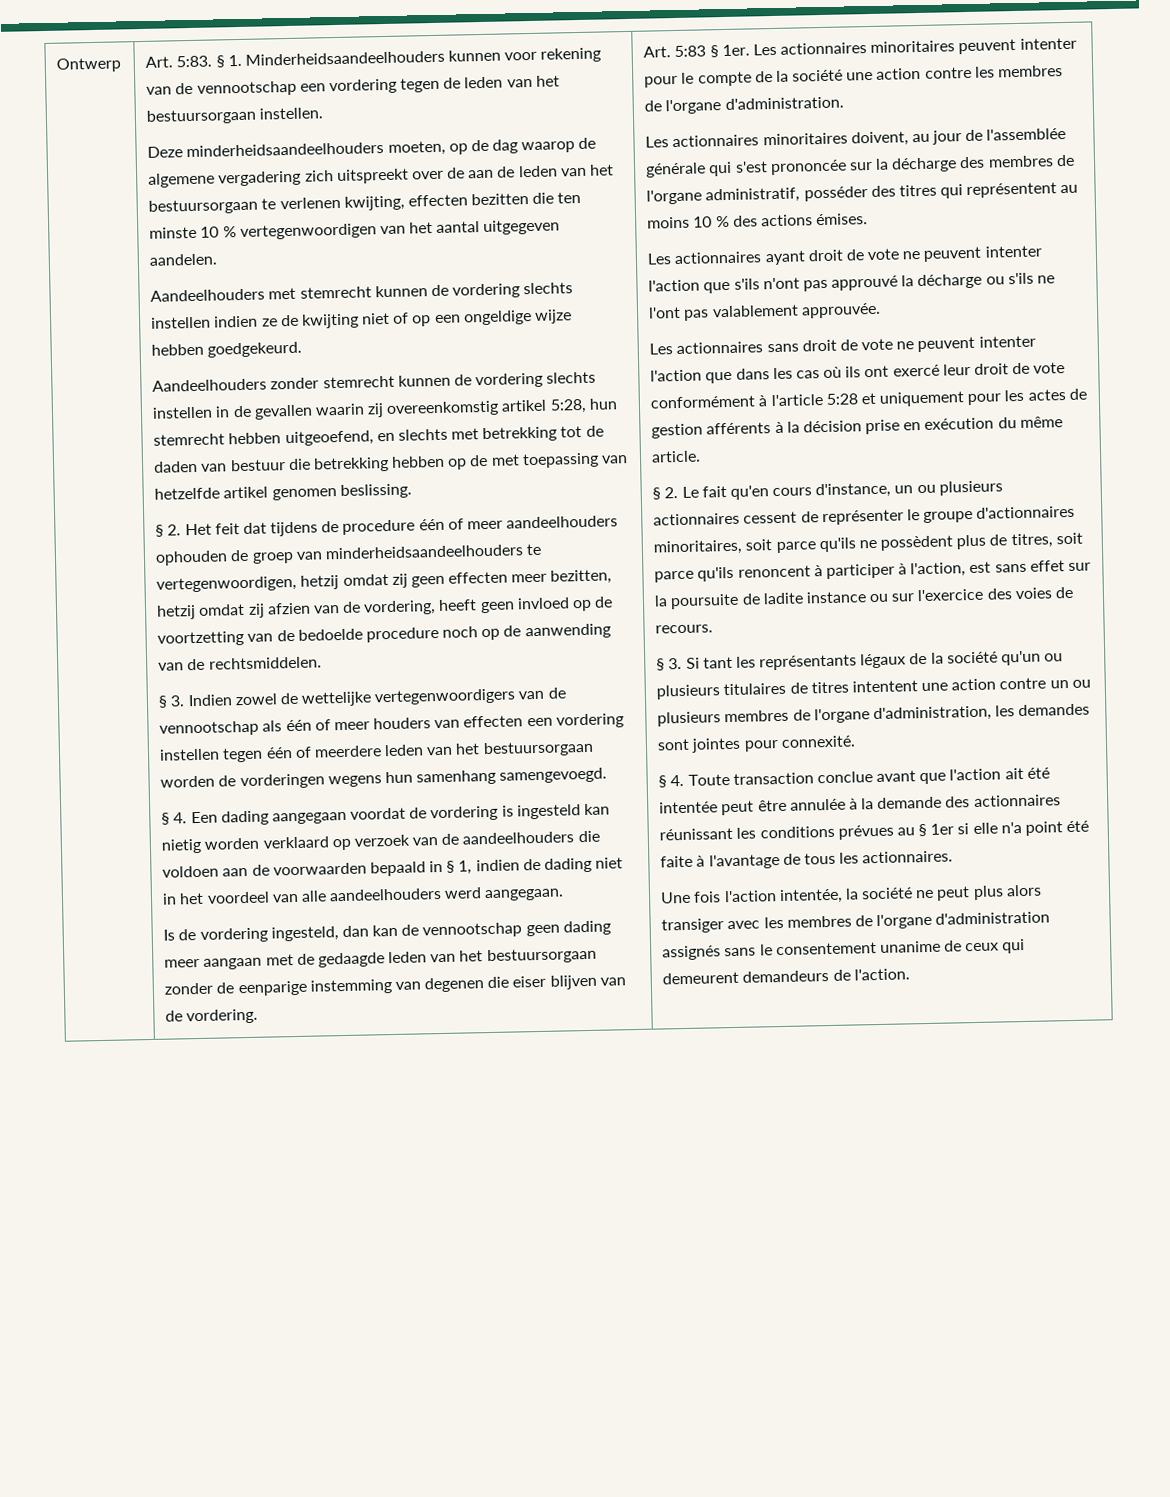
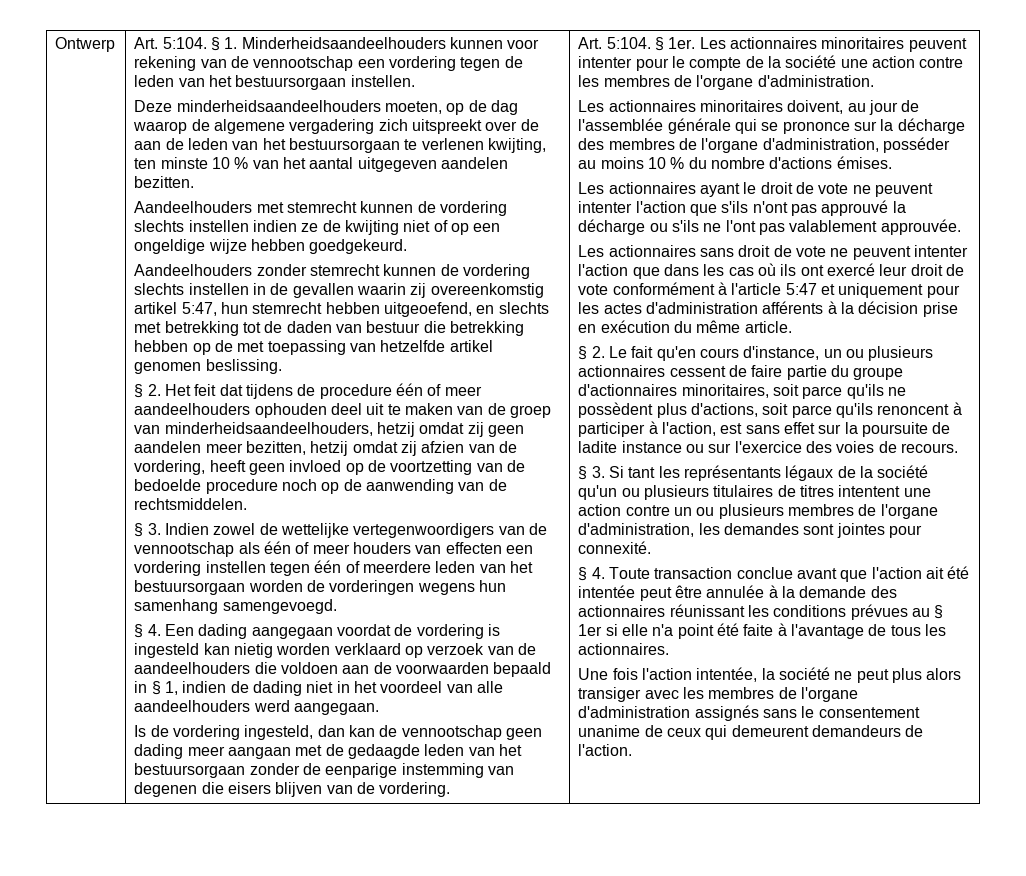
[176,55,213,68] 5:83. -> [162,37,207,49] 5:104.
[407,192,555,207] effecten bezitten die -> (546, 145) none
[239,223,377,241] vertegenwoordigen -> (249, 163) none
[149,253,218,266] aandelen. -> [440,157,508,169] [134,176,195,188] aandelen bezitten.
[549,398,587,414] 5:28, -> [181,302,217,316] 5:47,
[230,543,543,564] [156,575,298,593] de groep van minderheidsaandeelhouders te vertegenwoordigen, -> [331,403,551,418] [134,422,373,436] deel uit te maken van de groep van minderheidsaandeelhouders,
[448,571,509,584] effecten -> [134,441,202,453] aandelen
[512,975,547,988] eiser -> [228,782,272,794] eisers
[674,45,707,58] 5:83 -> [606,37,651,49] 5:104.
[734,159,847,176] s'est prononcée -> [761,121,850,134] se prononce
[705,182,1058,204] administratif, posséder des titres qui représentent -> [762,137,950,153] d'administration, posséder
[732,214,813,227] des actions -> [688,157,833,169] du nombre d'actions
(806, 258) none -> [743,182,757,194] le
[825,393,858,405] 5:28 -> [785,283,817,295] 5:47
[1068,388,1087,400] [651,423,704,439] de gestion -> [646,302,759,314] d'administration
[821,509,920,526] représenter le -> [751,365,849,380] faire partie du
[989,533,1053,549] de titres, -> [691,403,759,417] d'actions,

